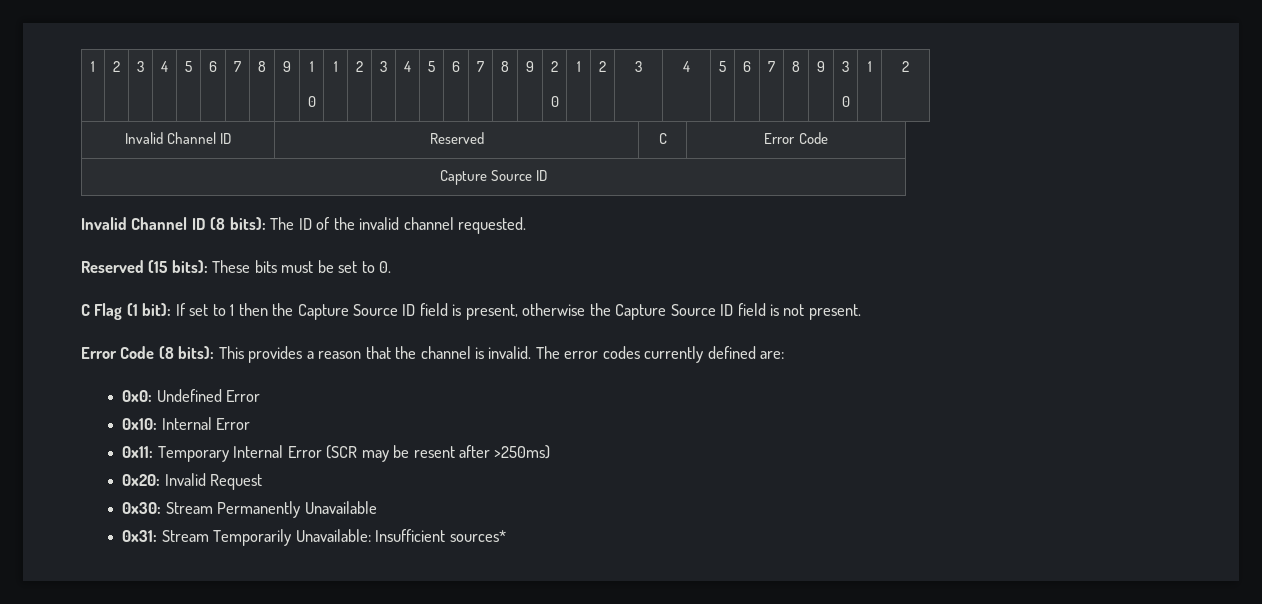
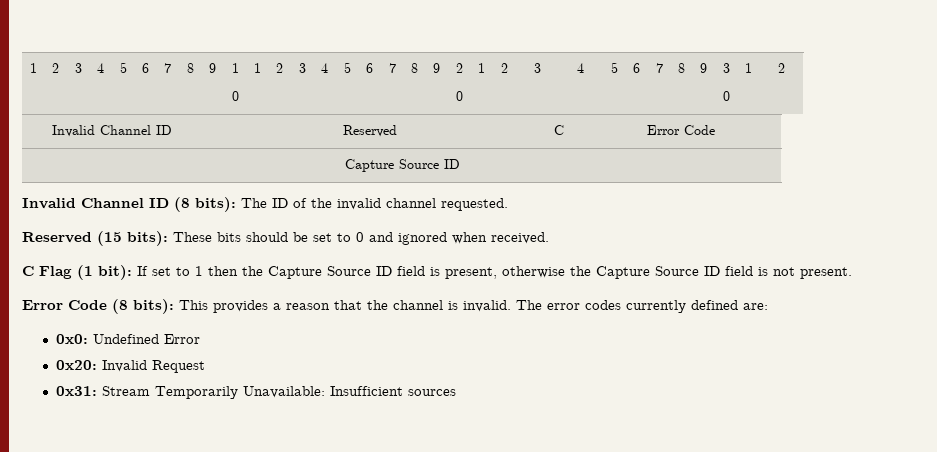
[281,261,314,273] must -> [246,232,288,242] should
[379,261,392,273] 0. -> [356,232,549,245] 0 and ignored when received.
[122,417,251,430] [122,445,551,462] // 0x10: Internal Error // 0x11: Temporary Internal Error (SCR may be resent after >250ms) -> (201, 339) none
[122,501,377,518] // 0x30: Stream Permanently Unavailable -> (206, 366) none
[449,530,506,542] sources* -> [408,389,457,396] sources

